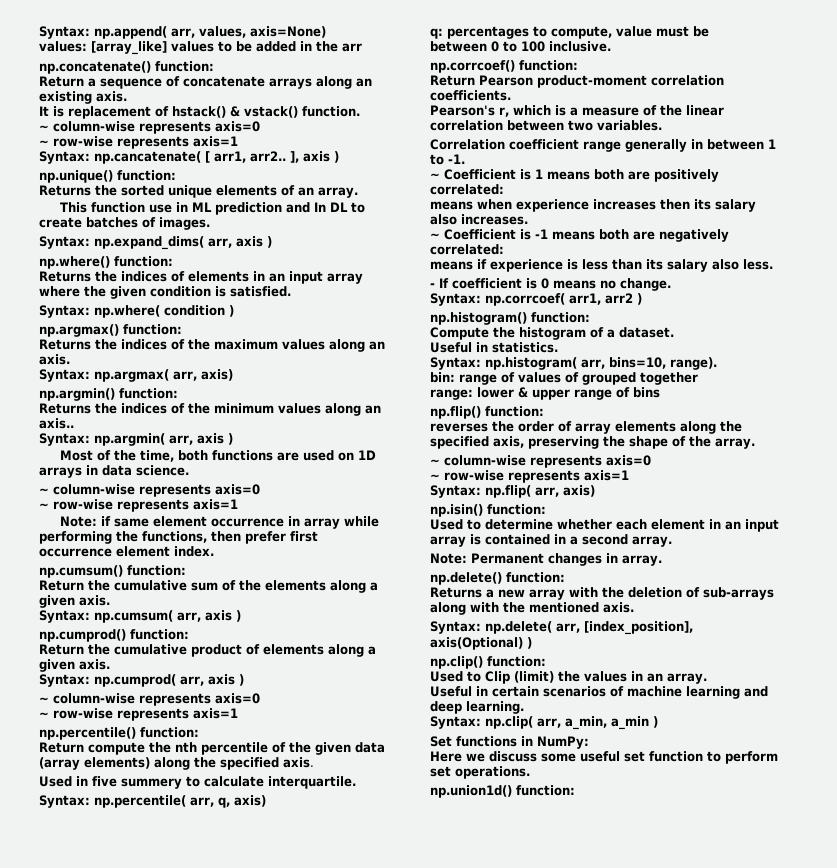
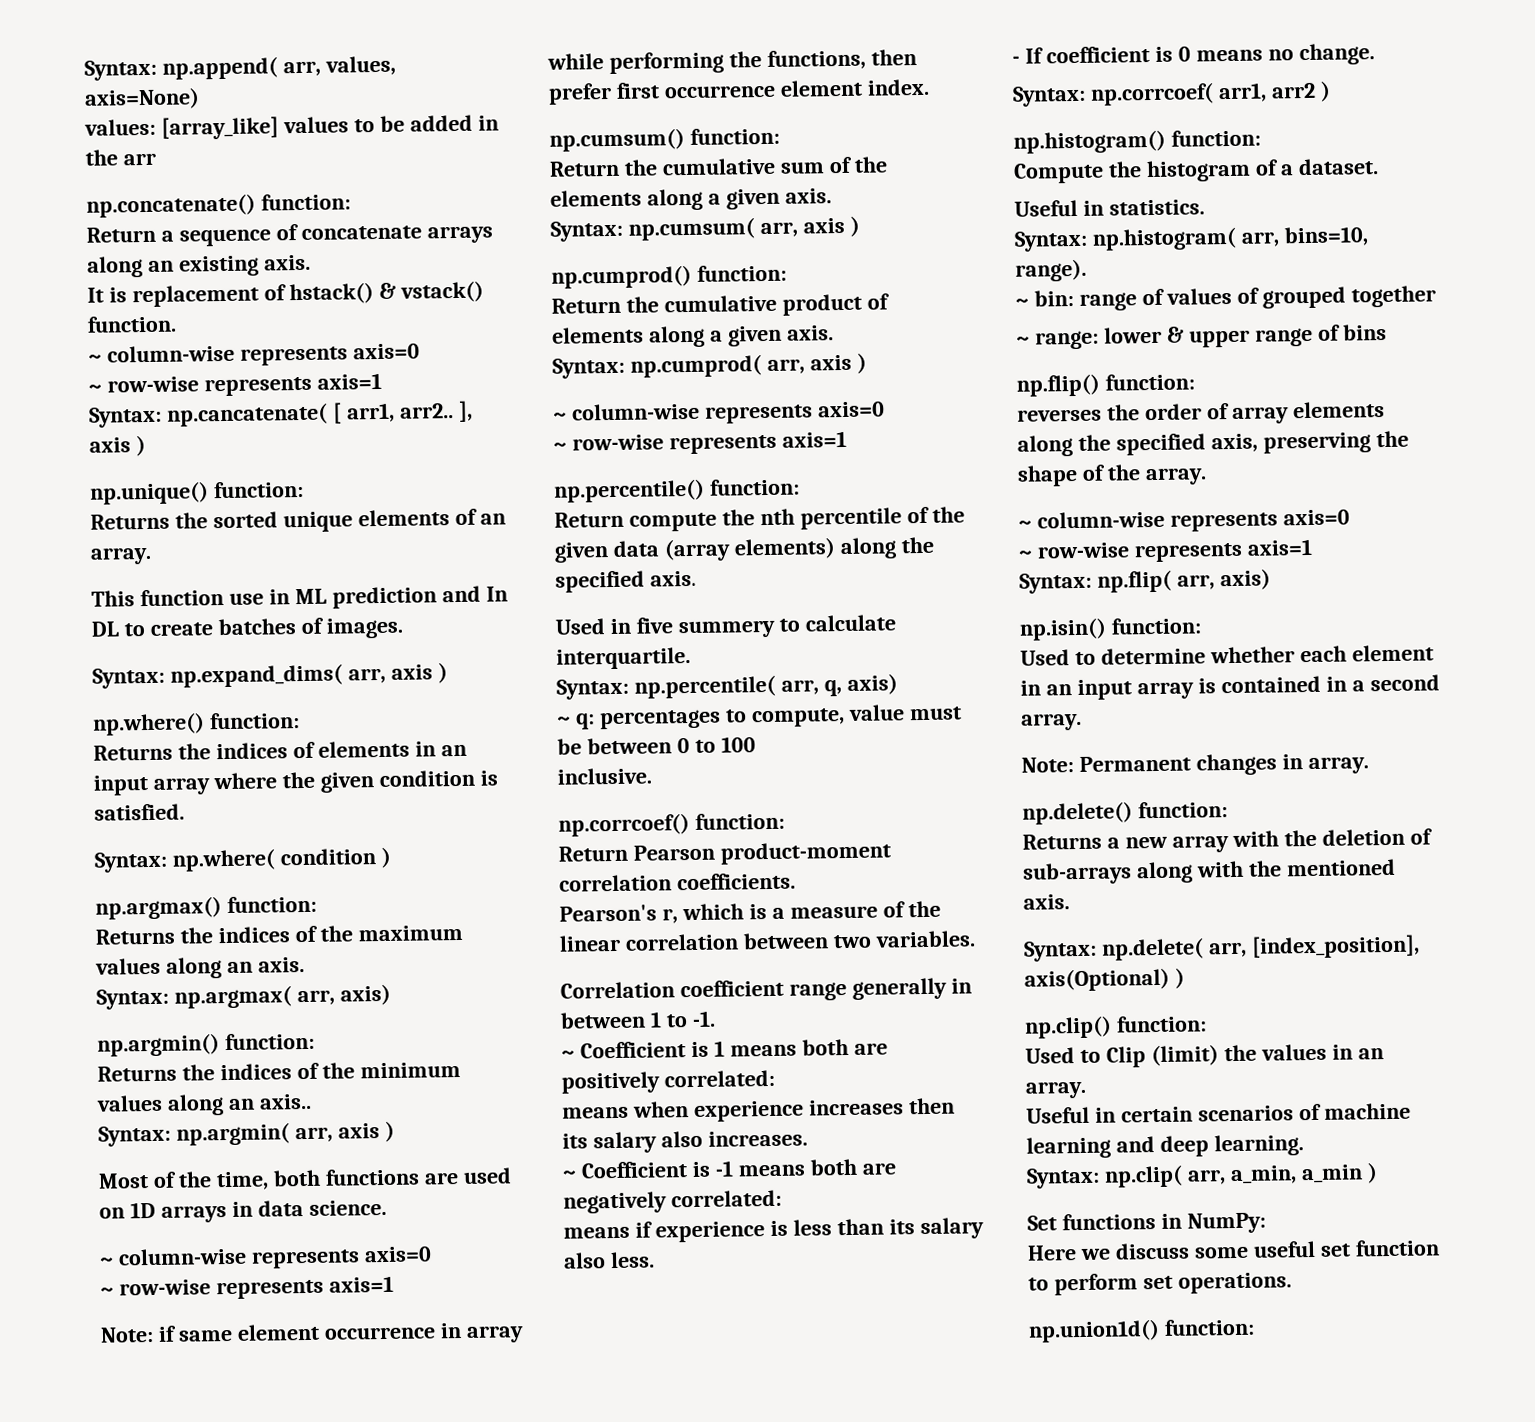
(266, 801) none -> [557,716,571,725] ~
(709, 31) // -> (582, 746) none
(545, 46) none -> (756, 744) //
(717, 363) none -> [1015,298,1029,307] ~
(698, 378) none -> [1016,336,1030,345] ~

